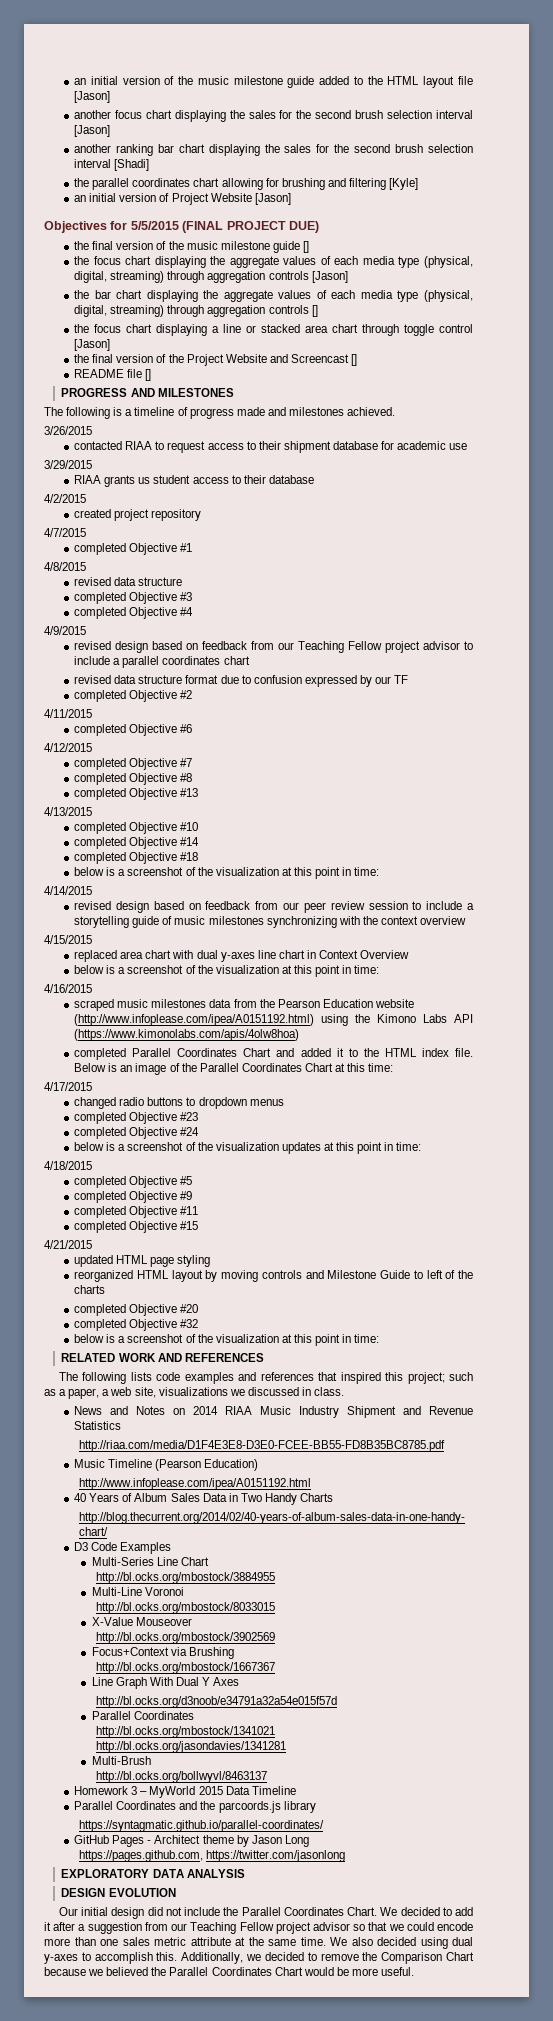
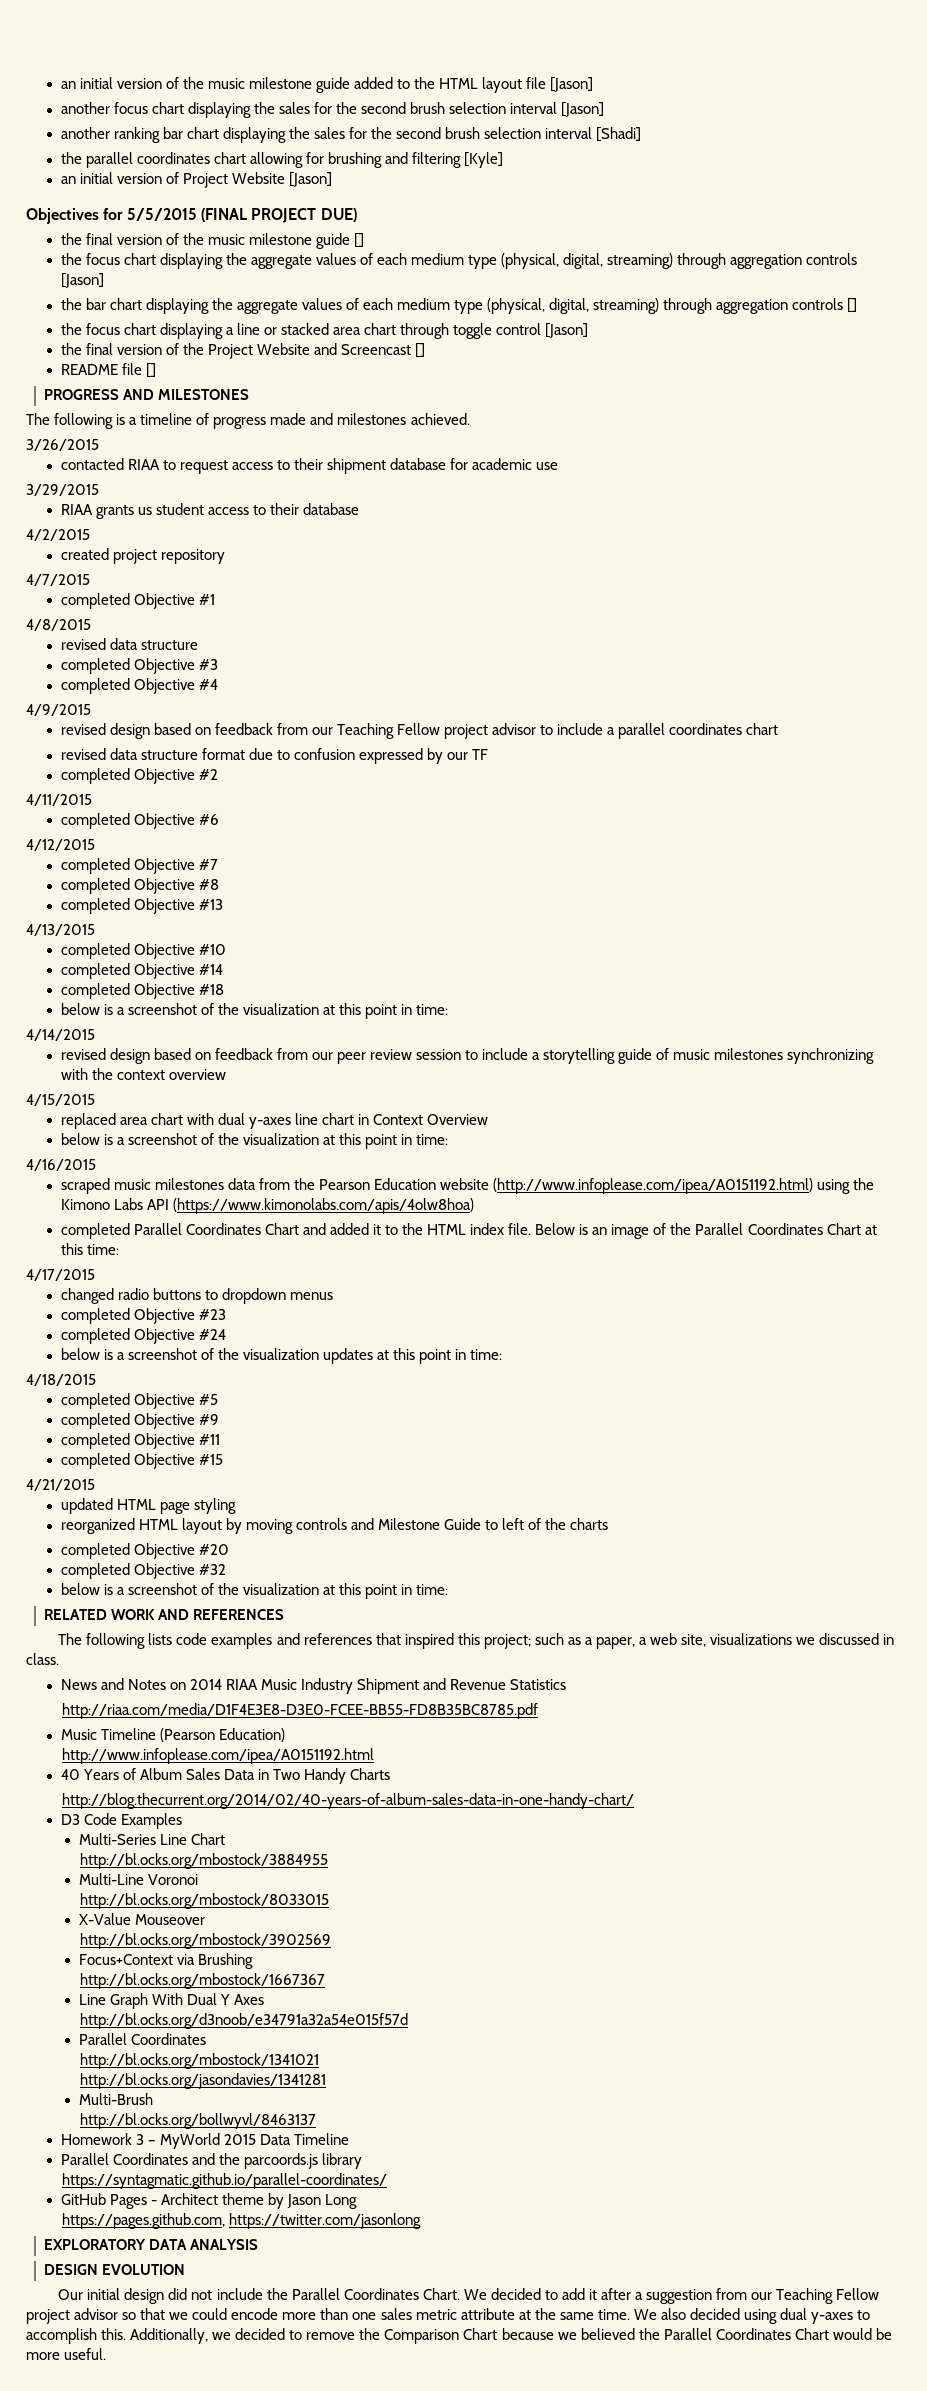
[362,256,395,265] media -> [411,253,465,265] medium
[360,290,393,299] media -> [397,298,451,310] medium

